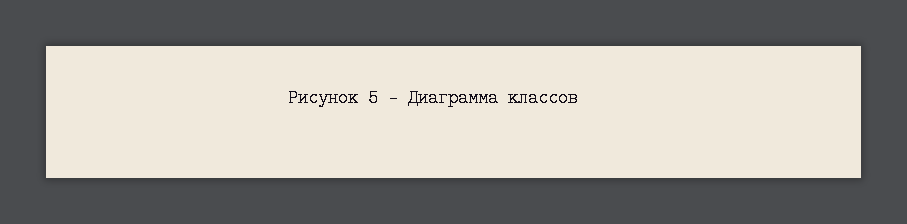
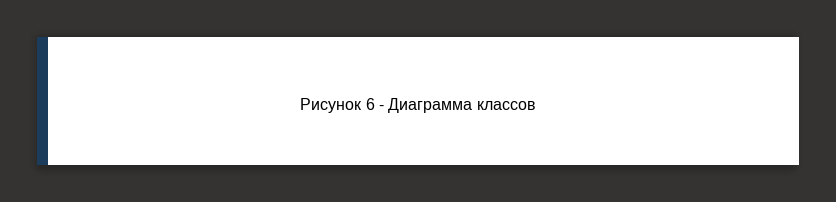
[367,89,378,107] 5 -> [365,98,375,110] 6

